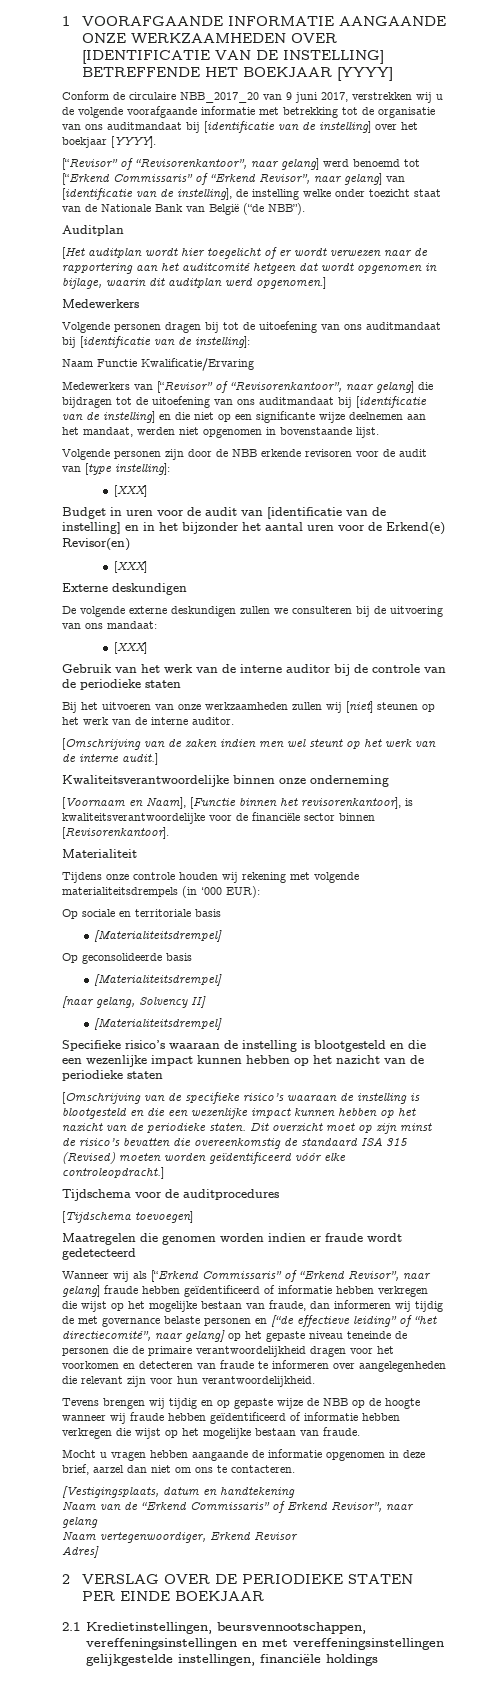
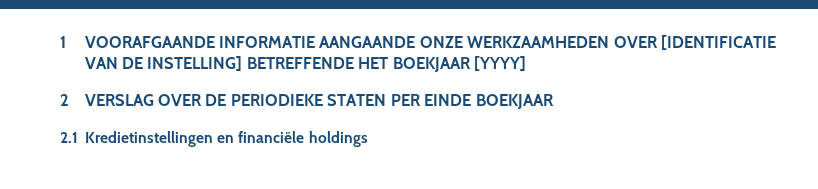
[62,91,443,103] [62,106,435,118] [62,121,418,133] [62,136,156,148] [62,158,420,170] [62,173,405,185] [62,188,441,200] [62,203,305,215] [62,225,124,236] [62,247,428,259] [62,262,437,274] [62,277,326,289] [62,299,139,308] [62,321,441,333] [62,336,250,348] [62,358,254,371] [62,381,433,393] [62,396,427,408] [62,411,426,423] [62,427,379,438] [62,449,427,460] [62,463,170,475] [113,485,147,497] [62,507,386,519] [62,522,445,535] [62,538,130,551] [113,561,147,573] [62,583,187,595] [62,606,443,617] [62,621,157,629] [113,642,147,654] [62,664,446,676] [62,679,181,690] [62,701,435,713] [62,717,234,725] [62,738,436,750] [62,753,158,765] [62,775,389,787] [62,797,413,809] [62,812,375,824] [62,827,169,839] [62,849,137,858] [62,872,359,883] [62,886,260,898] [62,909,221,919] [94,930,223,942] [62,953,192,964] [94,974,223,986] [62,996,206,1008] [94,1018,223,1030] [62,1040,426,1052] [62,1055,424,1067] [62,1070,163,1081] [62,1092,420,1104] [62,1107,416,1119] [62,1123,432,1134] [62,1137,408,1149] [62,1152,346,1164] [62,1167,164,1179] [62,1189,279,1201] [62,1211,193,1223] [62,1233,402,1245] [62,1248,136,1260] [62,1270,431,1282] [62,1285,428,1297] [62,1300,443,1312] [62,1315,437,1327] [62,1330,407,1342] [62,1346,394,1357] [62,1360,446,1372] [62,1376,315,1387] [62,1398,420,1409] [62,1412,400,1424] [62,1427,360,1439] [62,1449,425,1461] [62,1464,295,1475] [62,1486,295,1498] [62,1501,414,1513] [62,1517,98,1528] [62,1531,298,1543] [62,1546,99,1558] // Conform de circulaire NBB_2017_20 van 9 juni 2017, verstrekken wij u de volgende voorafgaande informatie met betrekking tot de organisatie van ons auditmandaat bij [identificatie van de instelling] over het boekjaar [YYYY]. // [“Revisor” of “Revisorenkantoor”, naar gelang] werd benoemd tot [“Erkend Commissaris” of “Erkend Revisor”, naar gelang] van [identificatie van de instelling], de instelling welke onder toezicht staat van de Nationale Bank van België (“de NBB”). // Auditplan // [Het auditplan wordt hier toegelicht of er wordt verwezen naar de rapportering aan het auditcomité hetgeen dat wordt opgenomen in bijlage, waarin dit auditplan werd opgenomen.] // Medewerkers // Volgende personen dragen bij tot de uitoefening van ons auditmandaat bij [identificatie van de instelling]: // Naam Functie Kwalificatie/Ervaring // Medewerkers van [“Revisor” of “Revisorenkantoor”, naar gelang] die bijdragen tot de uitoefening van ons auditmandaat bij [identificatie van de instelling] en die niet op een significante wijze deelnemen aan het mandaat, werden niet opgenomen in bovenstaande lijst. // Volgende personen zijn door de NBB erkende revisoren voor de audit van [type instelling]: // [XXX] // Budget in uren voor de audit van [identificatie van de instelling] en in het bijzonder het aantal uren voor de Erkend(e) Revisor(en) // [XXX] // Externe deskundigen // De volgende externe deskundigen zullen we consulteren bij de uitvoering van ons mandaat: // [XXX] // Gebruik van het werk van de interne auditor bij de controle van de periodieke staten // Bij het uitvoeren van onze werkzaamheden zullen wij [niet] steunen op het werk van de interne auditor. // [Omschrijving van de zaken indien men wel steunt op het werk van de interne audit.] // Kwaliteitsverantwoordelijke binnen onze onderneming // [Voornaam en Naam], [Functie binnen het revisorenkantoor], is kwaliteitsverantwoordelijke voor de financiële sector binnen [Revisorenkantoor]. // Materialiteit // Tijdens onze controle houden wij rekening met volgende materialiteitsdrempels (in ‘000 EUR): // Op sociale en territoriale basis // [Materialiteitsdrempel] // Op geconsolideerde basis // [Materialiteitsdrempel] // [naar gelang, Solvency II] // [Materialiteitsdrempel] // Specifieke risico’s waaraan de instelling is blootgesteld en die een wezenlijke impact kunnen hebben op het nazicht van de periodieke staten // [Omschrijving van de specifieke risico’s waaraan de instelling is blootgesteld en die een wezenlijke impact kunnen hebben op het nazicht van de periodieke staten. Dit overzicht moet op zijn minst de risico’s bevatten die overeenkomstig de standaard ISA 315 (Revised) moeten worden geïdentificeerd vóór elke controleopdracht.] // Tijdschema voor de auditprocedures // [Tijdschema toevoegen] // Maatregelen die genomen worden indien er fraude wordt gedetecteerd // Wanneer wij als [“Erkend Commissaris” of “Erkend Revisor”, naar gelang] fraude hebben geïdentificeerd of informatie hebben verkregen die wijst op het mogelijke bestaan van fraude, dan informeren wij tijdig de met governance belaste personen en [“de effectieve leiding” of “het directiecomité”, naar gelang] op het gepaste niveau teneinde de personen die de primaire verantwoordelijkheid dragen voor het voorkomen en detecteren van fraude te informeren over aangelegenheden die relevant zijn voor hun verantwoordelijkheid. // Tevens brengen wij tijdig en op gepaste wijze de NBB op de hoogte wanneer wij fraude hebben geïdentificeerd of informatie hebben verkregen die wijst op het mogelijke bestaan van fraude. // Mocht u vragen hebben aangaande de informatie opgenomen in deze brief, aarzel dan niet om ons te contacteren. // [Vestigingsplaats, datum en handtekening // Naam van de “Erkend Commissaris” of Erkend Revisor”, naar gelang // Naam vertegenwoordiger, Erkend Revisor // Adres] -> (527, 64) none
[85,1622,366,1634] [85,1638,444,1650] [85,1654,255,1666] Kredietinstellingen, beursvennootschappen, vereffeningsinstellingen en met vereffeningsinstellingen gelijkgestelde instellingen, -> [85,131,235,147] Kredietinstellingen en

